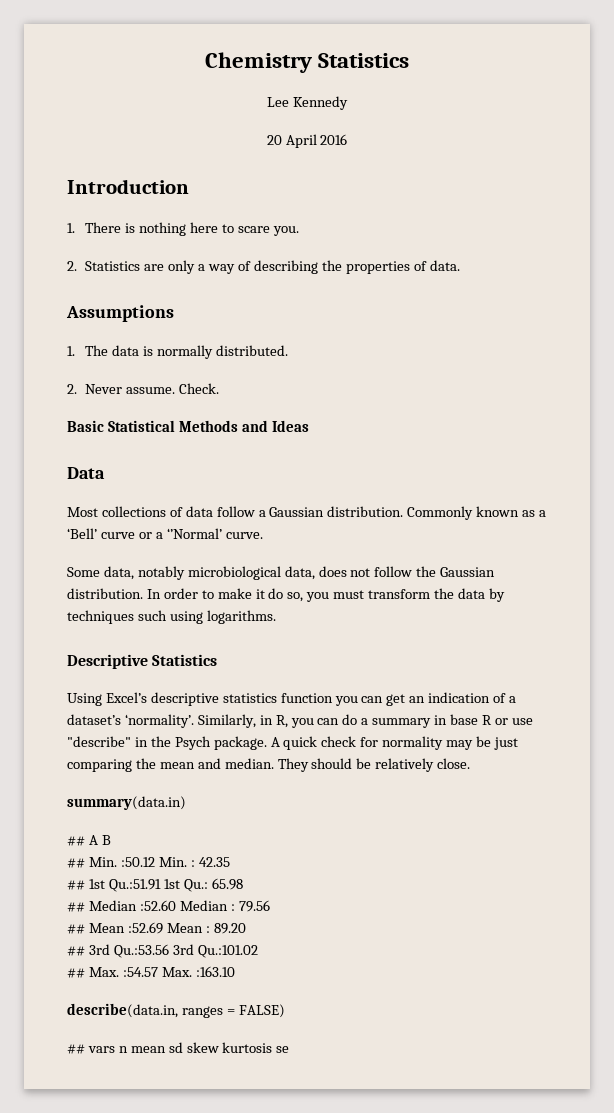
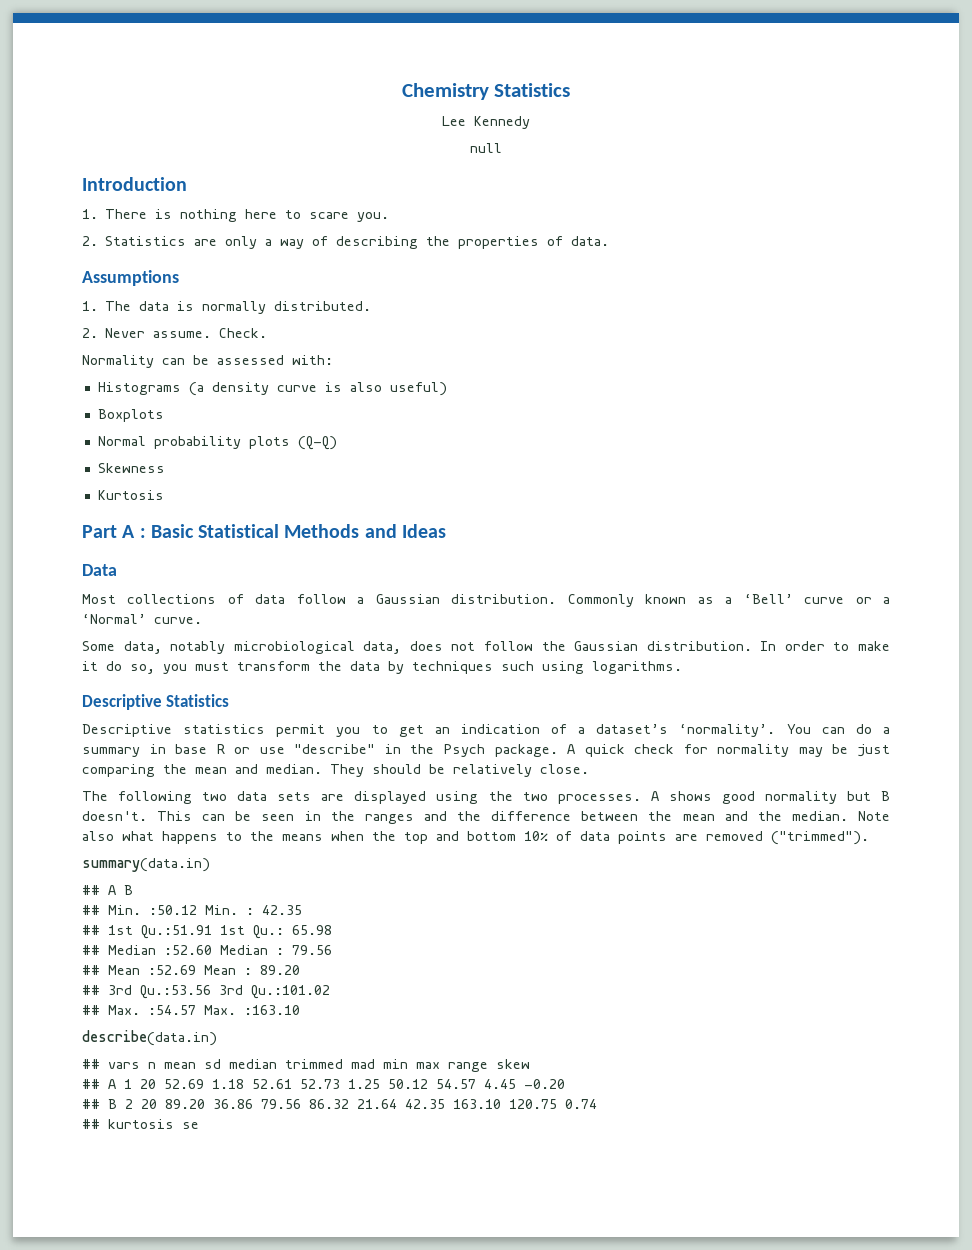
[266,134,348,148] 20 April 2016 -> [470,143,502,153] null
(220, 388) none -> [82,355,333,368] [97,382,447,396] [97,409,164,422] [97,436,337,450] [97,463,165,473] [97,490,164,500] [82,525,146,538] Normality can be assessed with: // Histograms (a density curve is also useful) // Boxplots // Normal probability plots (Q-Q) // Skewness // Kurtosis // Part A :
[166,528,222,539] ‘’Normal’ -> [82,614,146,624] ‘Normal’
[67,692,384,706] Using Excel’s descriptive statistics function you can -> [82,724,388,737] Descriptive statistics permit you to
[197,714,314,728] Similarly, in R, you -> [786,724,811,734] You
(471, 763) none -> [82,791,890,804] [82,811,891,824] [82,831,869,845] // The following two data sets are displayed using the two processes. A shows good normality but B doesn't. This can be seen in the ranges and the difference between the mean and the median. Note also what happens to the means when the top and bottom 10% of data points are removed ("trimmed").
[67,1003,285,1018] describe(data.in, ranges = FALSE) -> [82,1030,217,1046] describe(data.in)
[186,1042,219,1053] skew -> [229,1059,530,1072] [82,1079,565,1089] [82,1099,597,1109] [82,1119,100,1129] median trimmed mad min max range skew // ## A 1 20 52.69 1.18 52.61 52.73 1.25 50.12 54.57 4.45 -0.20 // ## B 2 20 89.20 36.86 79.56 86.32 21.64 42.35 163.10 120.75 0.74 // ##

